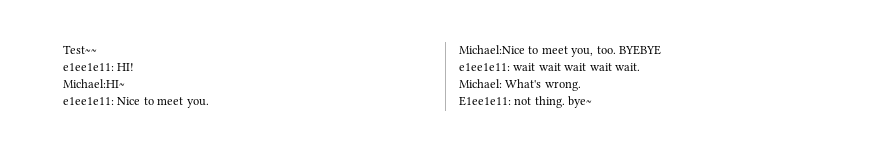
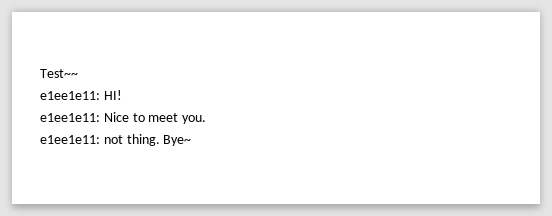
[63,79,125,88] // Michael:HI~ -> (122, 95) none
[459,45,661,57] [459,63,640,71] [459,79,581,91] [459,96,511,106] Michael:Nice to meet you, too. BYEBYE // e1ee1e11: wait wait wait wait wait. // Michael: What's wrong. // E1ee1e11: -> [40,135,100,144] e1ee1e11:
[568,96,593,108] bye~ -> [163,135,192,146] Bye~

